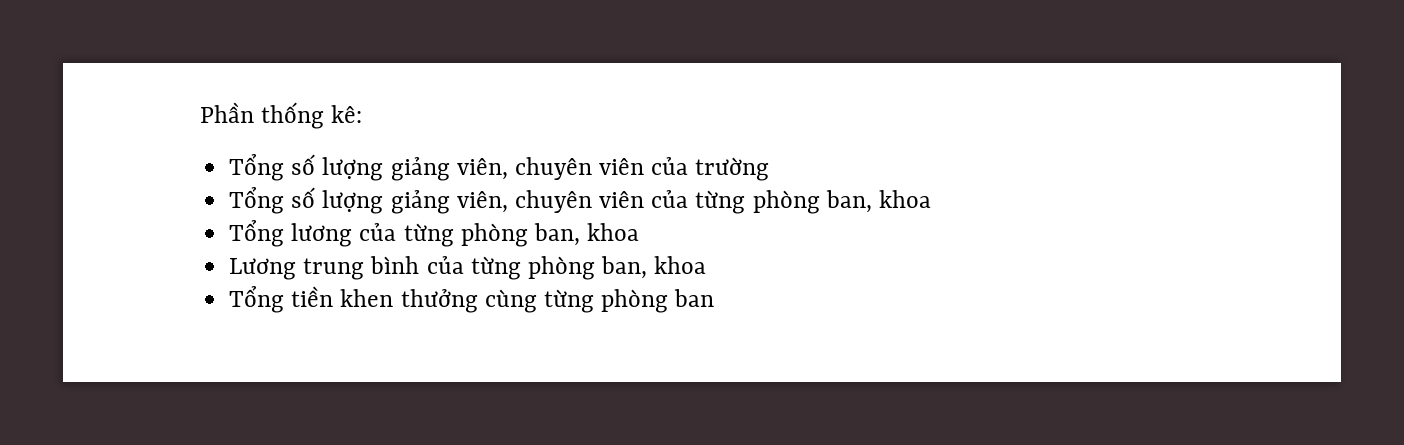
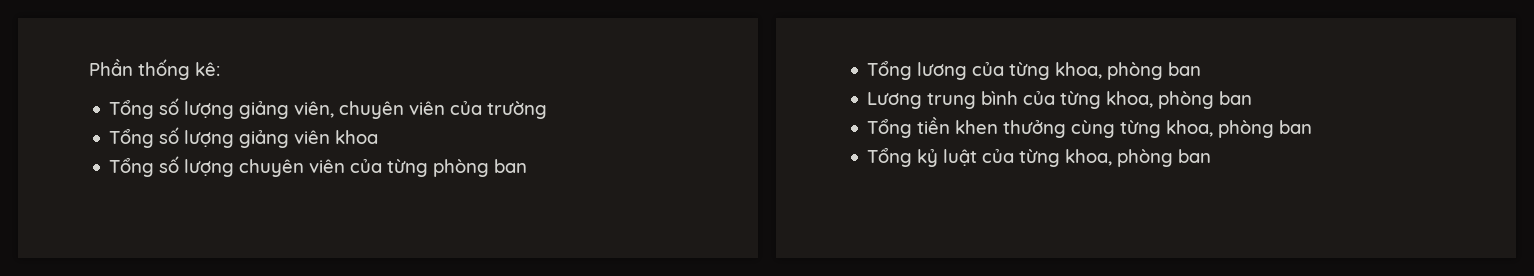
[456,190,508,213] viên, -> [294,130,379,144] [109,156,235,177] viên khoa // Tổng số lượng
[825,190,931,213] ban, khoa -> [494,159,528,173] ban
[460,223,640,247] phòng ban, khoa -> [1055,62,1202,80] khoa, phòng ban
[527,256,707,280] phòng ban, khoa -> [1106,91,1253,109] khoa, phòng ban
[601,289,715,313] phòng ban -> [1166,120,1313,138] [867,148,1212,167] khoa, phòng ban // Tổng kỷ luật của từng khoa, phòng ban

